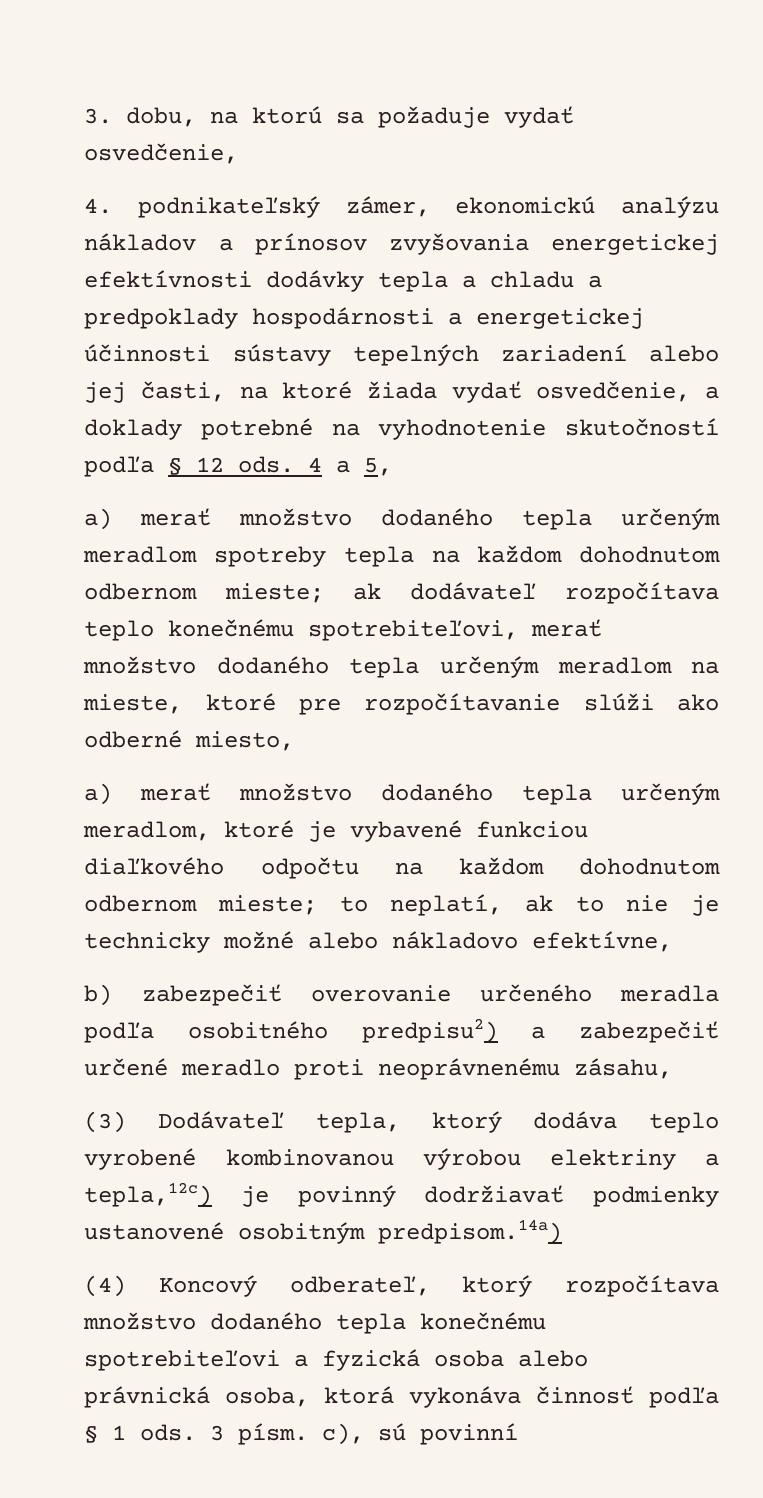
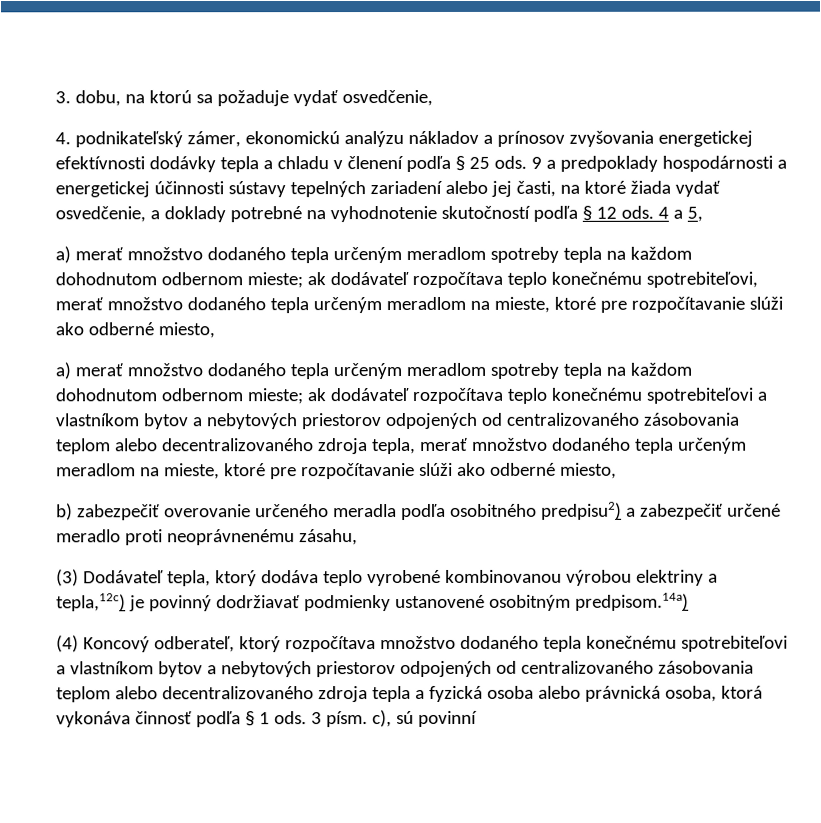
(575, 279) none -> [333,155,543,173] v členení podľa § 25 ods. 9
[83,820,589,842] [84,857,720,879] [84,894,719,916] [84,931,673,953] meradlom, ktoré je vybavené funkciou diaľkového odpočtu na každom dohodnutom odbernom mieste; to neplatí, ak to nie je technicky možné alebo nákladovo efektívne, -> [406,362,693,379] [55,387,768,405] [56,412,741,430] [56,437,748,455] [56,462,618,480] meradlom spotreby tepla na každom dohodnutom odbernom mieste; ak dodávateľ rozpočítava teplo konečnému spotrebiteľovi a vlastníkom bytov a nebytových priestorov odpojených od centralizovaného zásobovania teplom alebo decentralizovaného zdroja tepla, merať množstvo dodaného tepla určeným meradlom na mieste, ktoré pre rozpočítavanie slúži ako odberné miesto,
(309, 1360) none -> [70,660,755,678] [56,685,426,703] vlastníkom bytov a nebytových priestorov odpojených od centralizovaného zásobovania teplom alebo decentralizovaného zdroja tepla a

